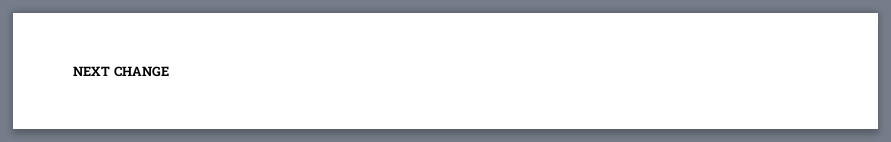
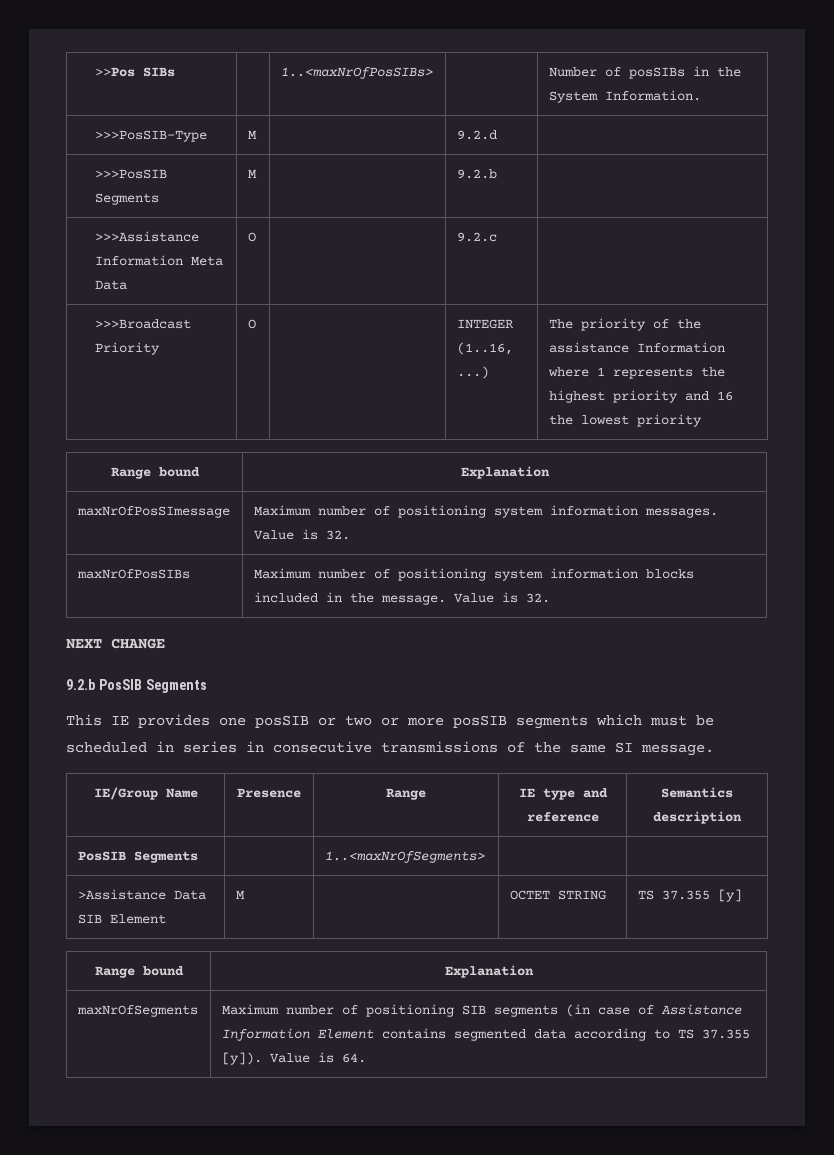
[73,66,169,77] NEXT CHANGE -> [94,67,175,77] [280,67,433,79] [548,66,741,79] [548,90,701,103] [94,130,207,142] [247,130,257,139] [456,130,497,140] [94,169,167,179] [94,193,159,205] [247,169,257,178] [456,169,497,179] [94,231,199,242] [94,255,223,266] [94,280,127,290] [247,232,256,242] [456,232,497,242] [94,319,191,329] [94,342,160,355] [247,319,256,329] [456,319,514,329] [456,342,513,355] [456,366,489,379] [548,318,701,331] [548,342,725,353] [547,367,725,379] [548,390,733,403] [548,414,702,427] [110,467,200,479] [460,466,550,479] [76,506,230,518] [253,505,718,518] [253,529,350,540] [76,569,190,579] [253,568,694,581] [253,592,550,605] [66,638,165,649] [66,679,207,693] [66,714,714,729] [66,741,714,756] [93,787,198,800] [237,788,301,798] [386,788,426,800] [518,788,608,800] [526,812,599,822] [661,787,733,798] [653,811,742,824] [77,851,198,863] [324,851,485,863] [77,889,206,900] [77,914,166,924] [235,890,245,899] [509,890,606,900] [637,889,742,902] [94,966,184,978] [444,965,534,978] [76,1005,198,1017] [221,1004,742,1017] [221,1028,750,1041] [221,1052,366,1065] >>Pos SIBs | | 1..<maxNrOfPosSIBs> | | Number of posSIBs in the System Information. // >>>PosSIB-Type | M | | 9.2.d | // >>>PosSIB Segments | M | | 9.2.b | // >>>Assistance Information Meta Data | O | | 9.2.c | // >>>Broadcast Priority | O | | INTEGER (1..16, ...) | The priority of the assistance Information where 1 represents the highest priority and 16 the lowest priority // Range bound | Explanation // maxNrOfPosSImessage | Maximum number of positioning system information messages. Value is 32. // maxNrOfPosSIBs | Maximum number of positioning system information blocks included in the message. Value is 32. // NEXT CHANGE // 9.2.b PosSIB Segments // This IE provides one posSIB or two or more posSIB segments which must be scheduled in series in consecutive transmissions of the same SI message. // IE/Group Name | Presence | Range | IE type and reference | Semantics description // PosSIB Segments | | 1..<maxNrOfSegments> | | // >Assistance Data SIB Element | M | | OCTET STRING | TS 37.355 [y] // Range bound | Explanation // maxNrOfSegments | Maximum number of positioning SIB segments (in case of Assistance Information Element contains segmented data according to TS 37.355 [y]). Value is 64.

